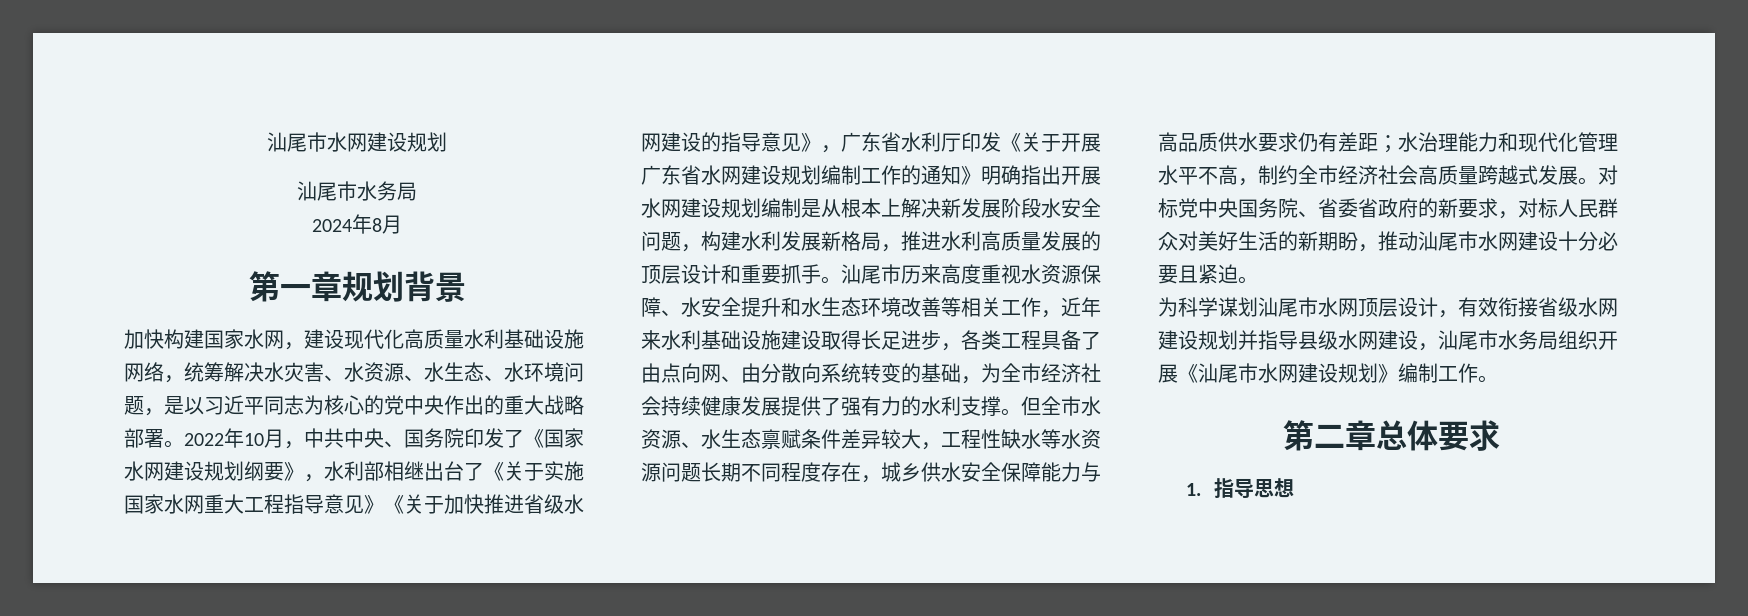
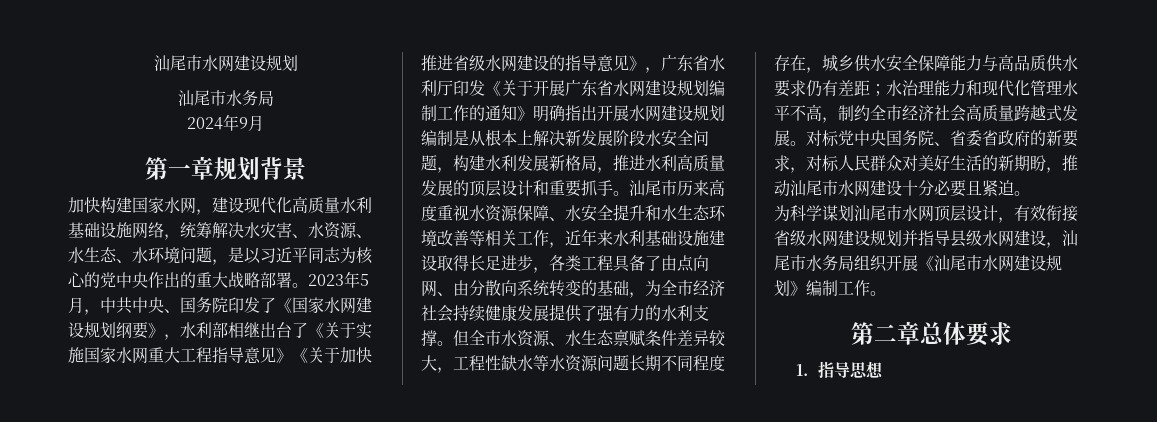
[372,218,382,232] 8 -> [239,117,248,129] 9
[184,428,264,448] 2022年10 -> [308,271,369,288] 2023年5

